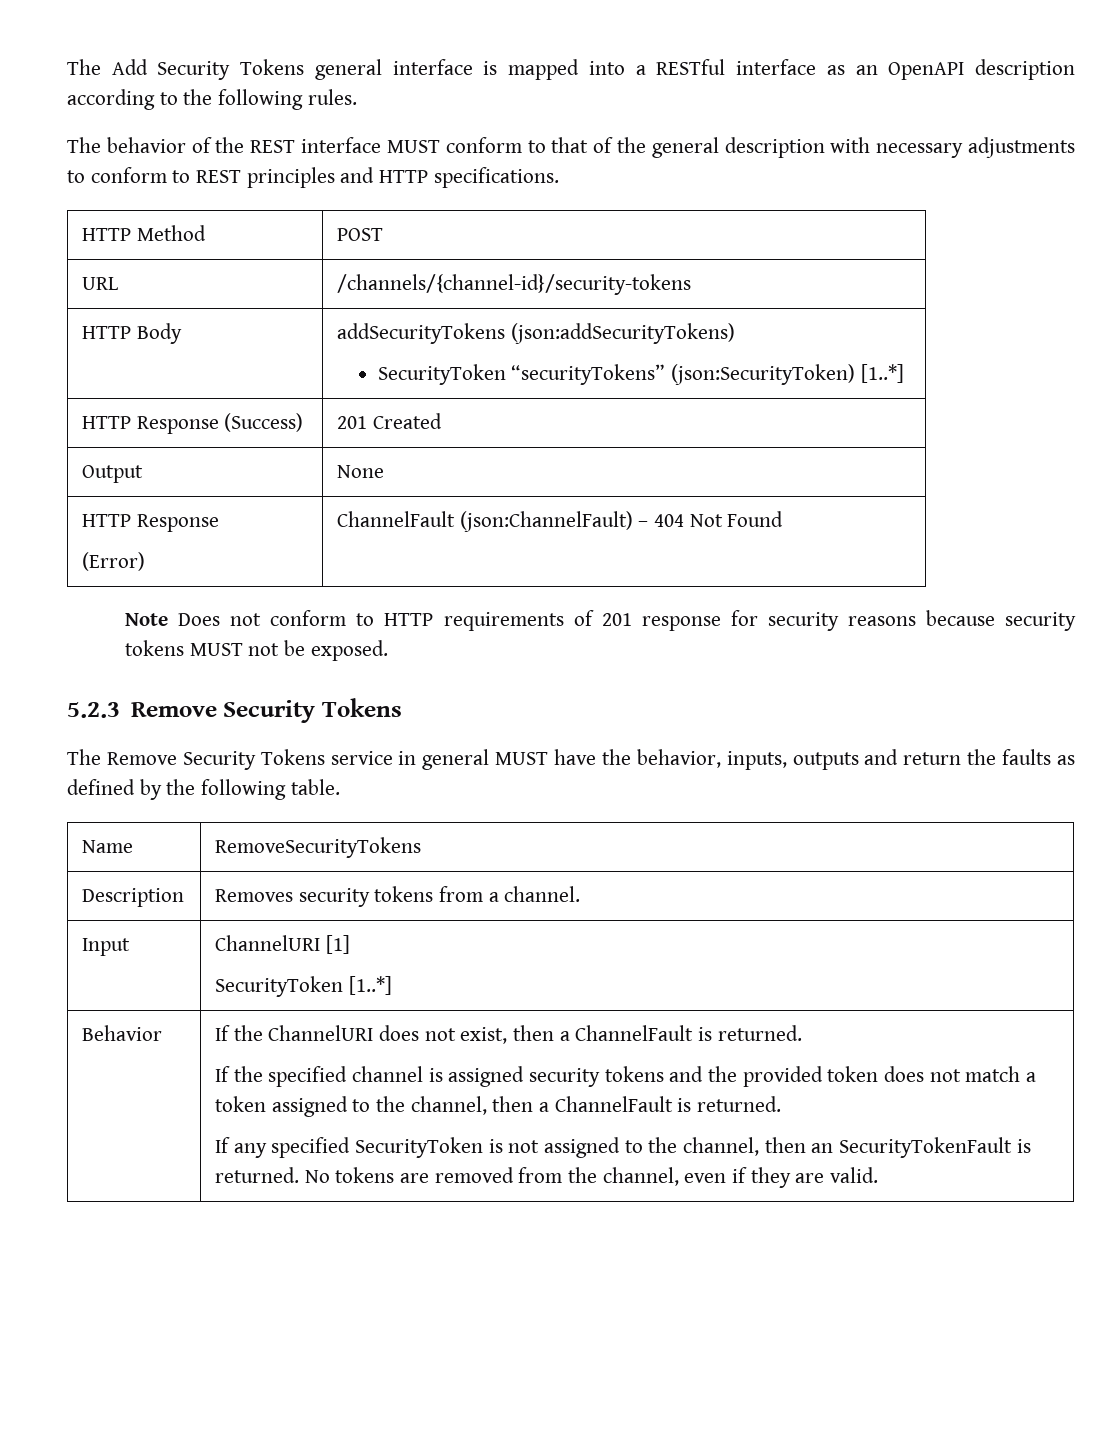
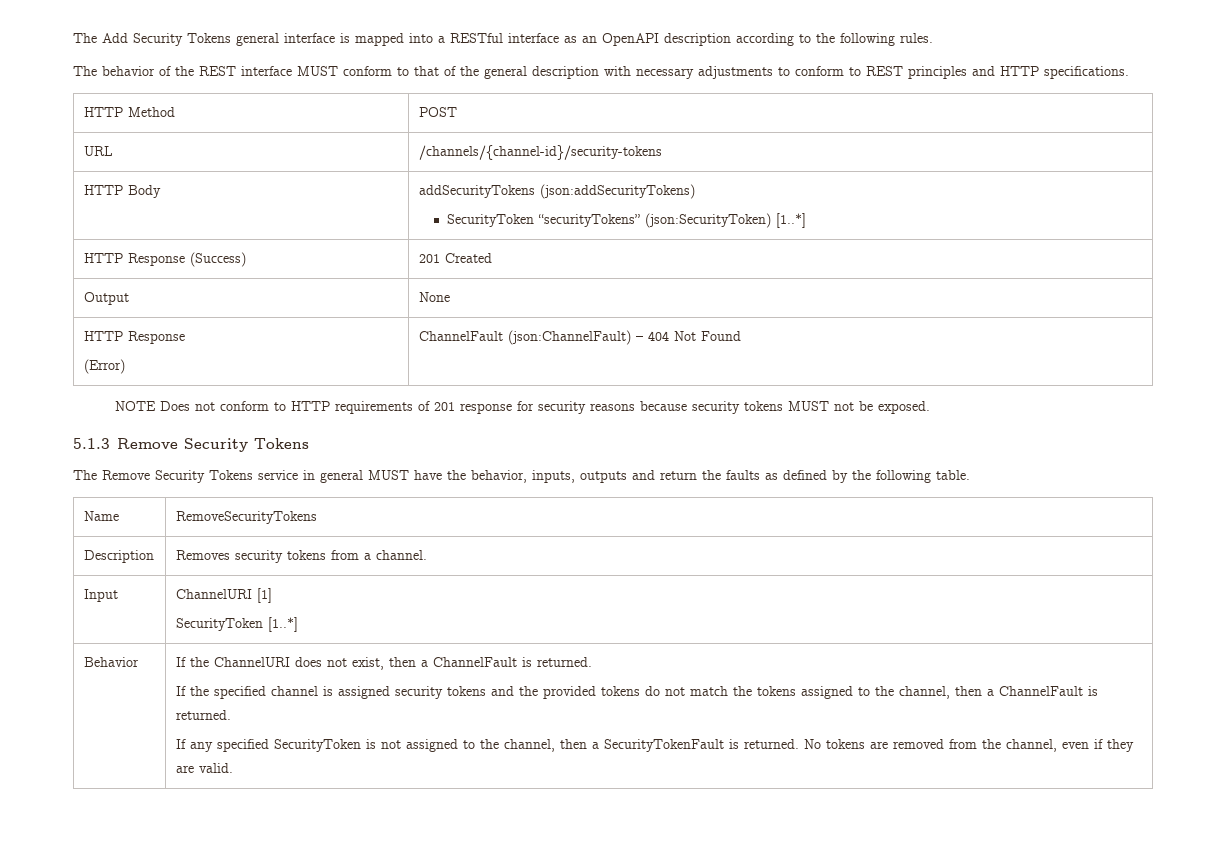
[125,613,169,626] Note -> [115,401,157,411] NOTE
[67,702,120,718] 5.2.3 -> [73,438,110,449] 5.1.3
[827,1066,1037,1082] [215,1096,267,1112] token does not match a token -> [600,686,796,696] tokens do not match the tokens
[811,1143,834,1153] an -> [591,742,599,749] a

